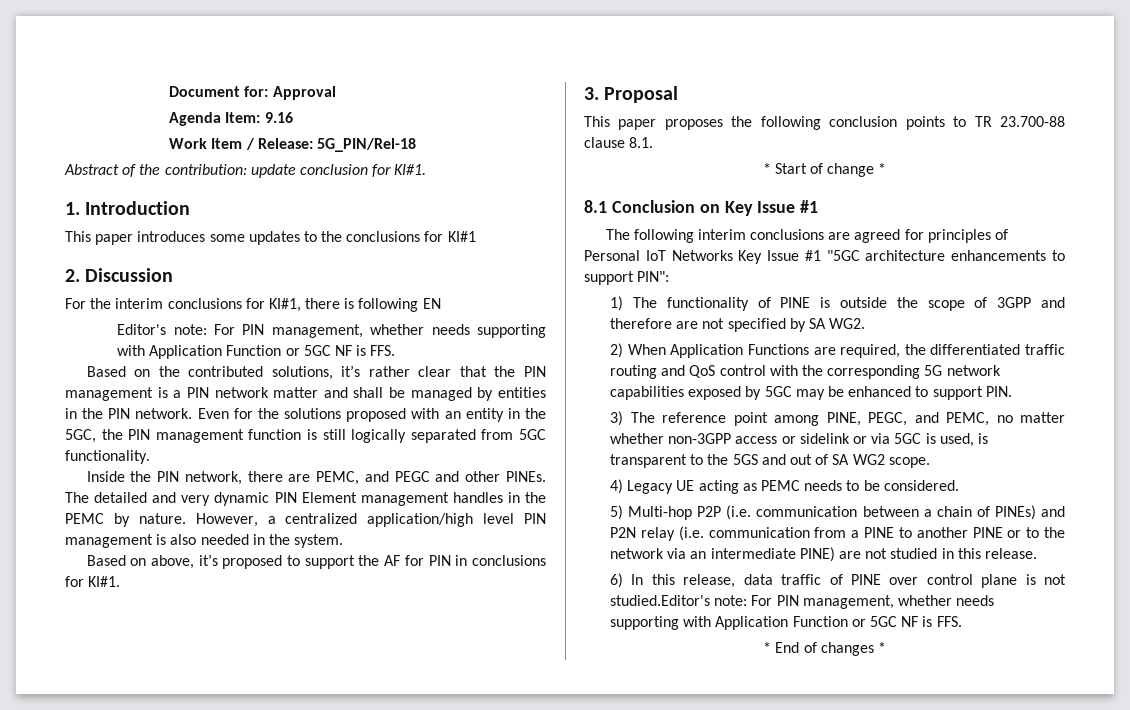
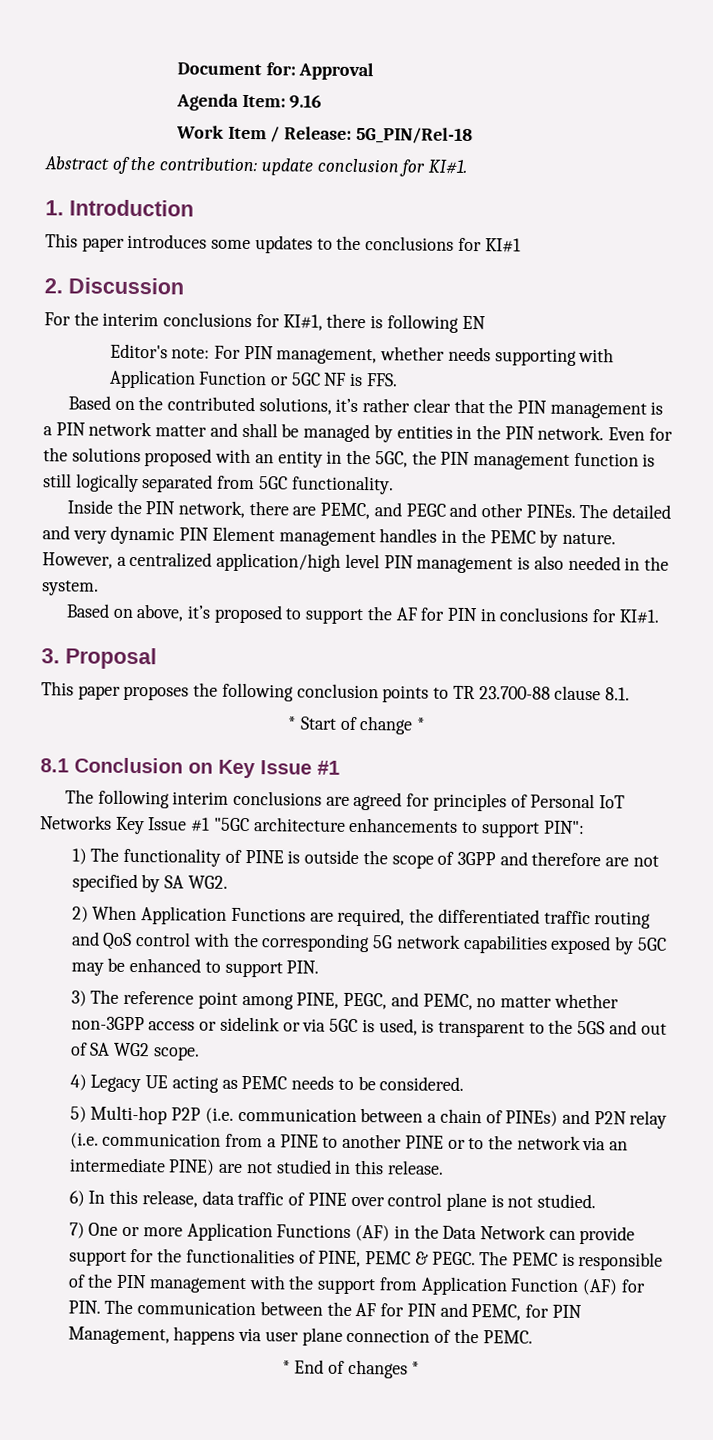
[610,595,995,609] [610,616,962,630] studied.Editor's note: For PIN management, whether needs supporting with Application Function or 5GC NF is FFS. -> [537,1193,597,1209] [68,1222,636,1245] [68,1248,664,1271] [67,1273,646,1296] [67,1299,582,1321] [67,1326,533,1346] studied. // 7) One or more Application Functions (AF) in the Data Network can provide support for the functionalities of PINE, PEMC & PEGC. The PEMC is responsible of the PIN management with the support from Application Function (AF) for PIN. The communication between the AF for PIN and PEMC, for PIN Management, happens via user plane connection of the PEMC.

